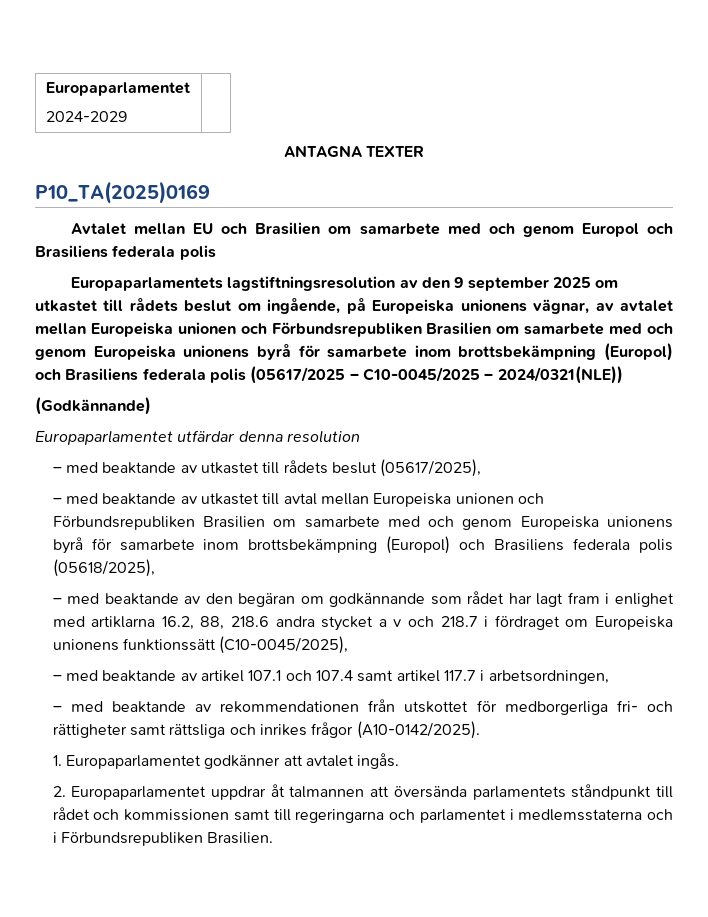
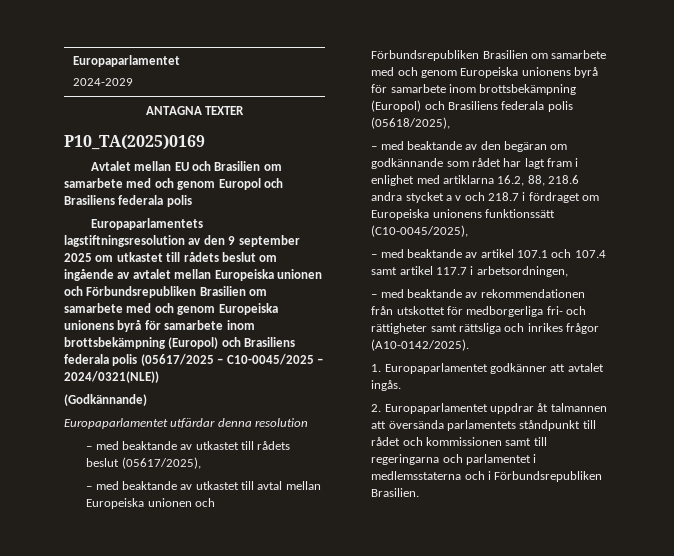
[267,298,590,314] ingående, på Europeiska unionens vägnar, -> [64,269,114,281] ingående

